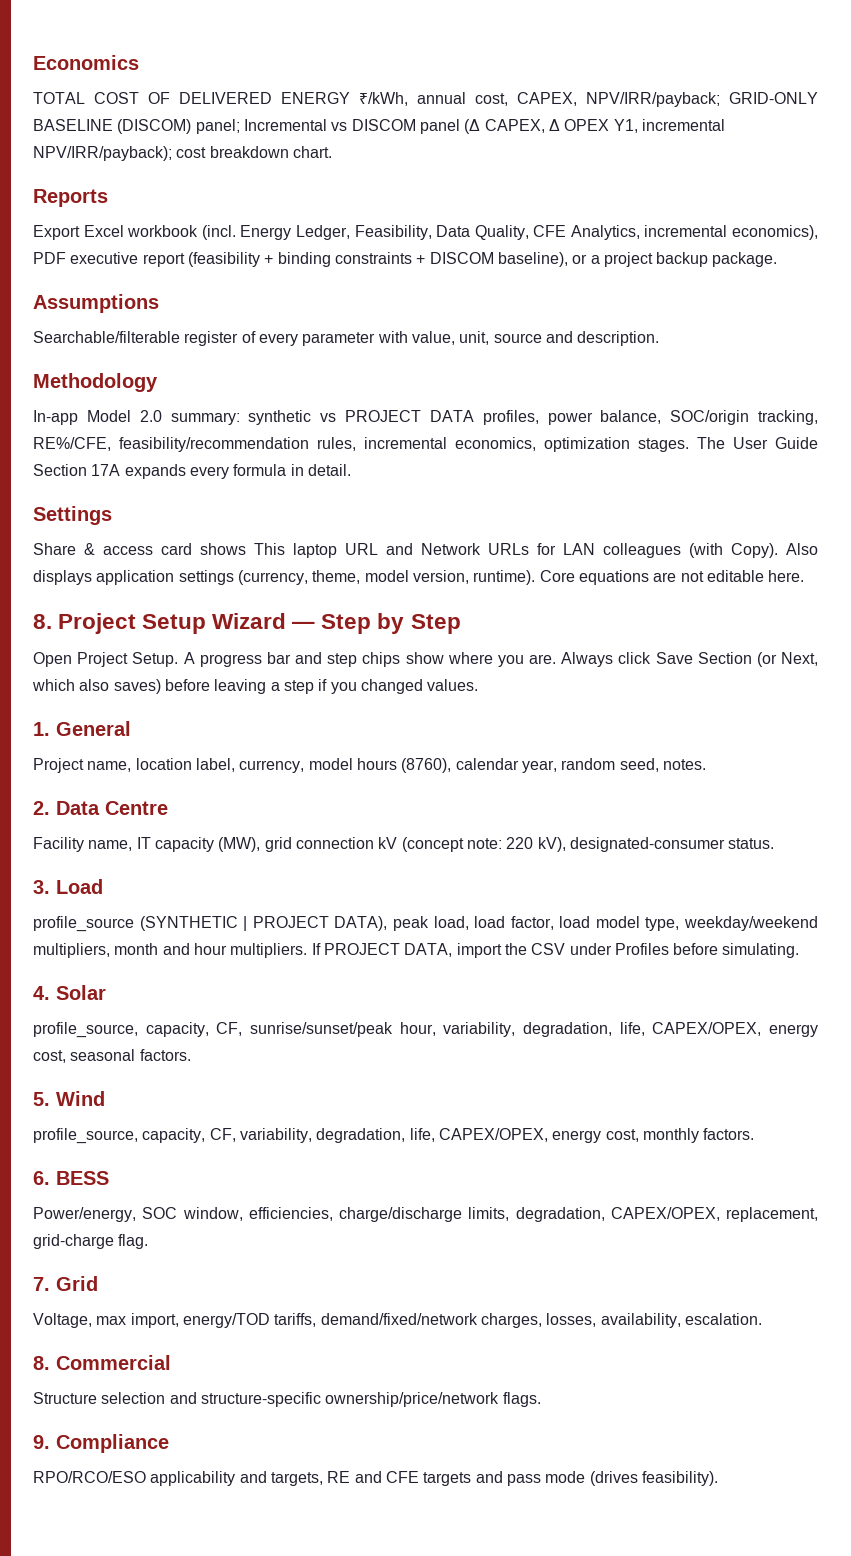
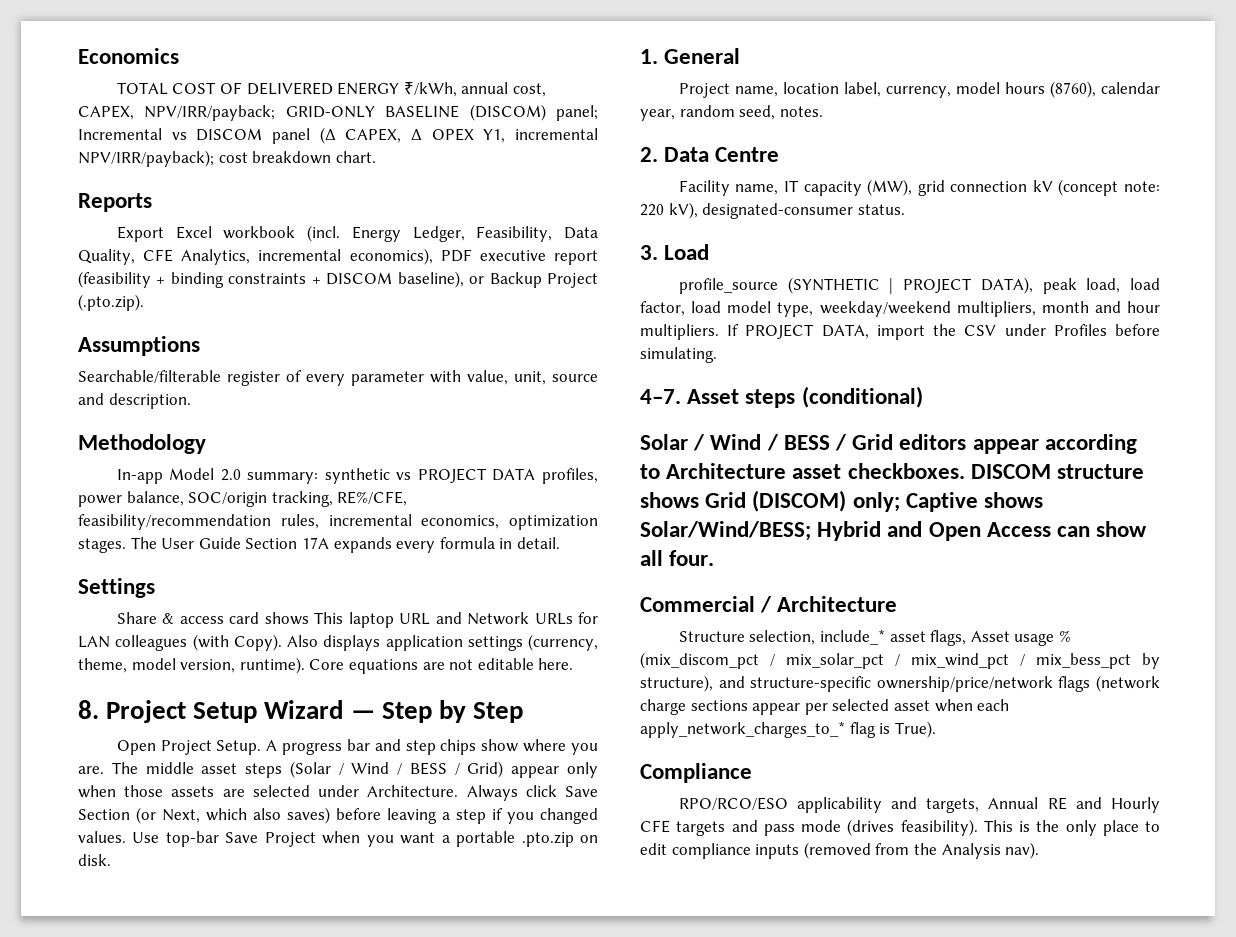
[590,252,778,267] a project backup package. -> [489,272,598,288] [78,294,144,311] Backup Project (.pto.zip).
(557, 659) none -> [111,761,598,778] [78,785,459,798] The middle asset steps (Solar / Wind / BESS / Grid) appear only when those assets are selected under Architecture.
(479, 685) none -> [132,831,598,847] [78,854,111,866] Use top-bar Save Project when you want a portable .pto.zip on disk.
[33,985,106,1000] [33,1022,818,1038] [33,1049,191,1063] [33,1091,105,1106] [33,1128,755,1144] [33,1171,109,1185] [33,1207,818,1222] [33,1234,149,1249] [33,1276,98,1291] [33,1313,762,1328] [33,1356,50,1370] 4. Solar // profile_source, capacity, CF, sunrise/sunset/peak hour, variability, degradation, life, CAPEX/OPEX, energy cost, seasonal factors. // 5. Wind // profile_source, capacity, CF, variability, degradation, life, CAPEX/OPEX, energy cost, monthly factors. // 6. BESS // Power/energy, SOC window, efficiencies, charge/discharge limits, degradation, CAPEX/OPEX, replacement, grid-charge flag. // 7. Grid // Voltage, max import, energy/TOD tariffs, demand/fixed/network charges, losses, availability, escalation. // 8. -> [640,386,923,408] [640,434,1137,454] [640,463,1145,479] [640,490,1044,512] [640,521,1148,541] [640,550,715,566] 4–7. Asset steps (conditional) // Solar / Wind / BESS / Grid editors appear according to Architecture asset checkboxes. DISCOM structure shows Grid (DISCOM) only; Captive shows Solar/Wind/BESS; Hybrid and Open Access can show all four. //
(171, 1362) none -> [760,596,898,613] / Architecture
[101,1392,541,1407] [33,1435,50,1449] selection and structure-specific ownership/price/network flags. // 9. -> [749,629,1071,646] [640,652,1160,669] [640,675,1160,692] [640,699,1010,715] [640,721,936,738] selection, include_* asset flags, Asset usage % (mix_discom_pct / mix_solar_pct / mix_wind_pct / mix_bess_pct by structure), and structure-specific ownership/price/network flags (network charge sections appear per selected asset when each apply_network_charges_to_* flag is True). //
(323, 1479) none -> [988,797,1039,809] Annual
(382, 1477) none -> [1111,797,1160,813] Hourly
(718, 1478) none -> [983,820,1160,836] [640,842,1040,859] This is the only place to edit compliance inputs (removed from the Analysis nav).

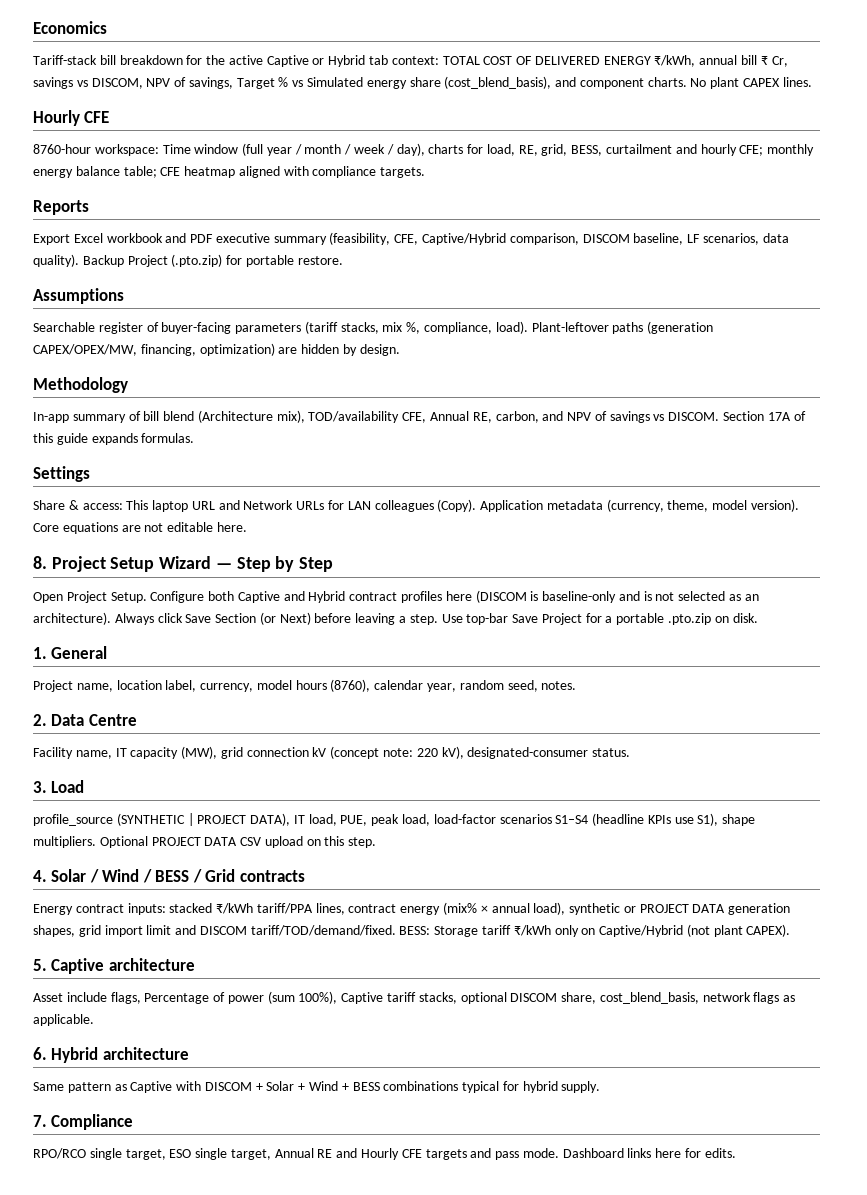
(179, 56) none -> [33,55,439,67] Tariff-stack bill breakdown for the active Captive or Hybrid tab context:
[512,83,546,97] [78,104,598,121] [78,127,598,144] [78,150,376,167] [78,193,152,212] [116,225,598,242] [78,248,599,265] [78,271,598,288] [78,294,144,311] cost, CAPEX, NPV/IRR/payback; GRID-ONLY BASELINE (DISCOM) panel; Incremental vs DISCOM panel (Δ CAPEX, Δ OPEX Y1, incremental NPV/IRR/payback); cost breakdown chart. // Reports // Export Excel workbook (incl. Energy Ledger, Feasibility, Data Quality, CFE Analytics, incremental economics), PDF executive report (feasibility + binding constraints + DISCOM baseline), or Backup Project (.pto.zip). -> [741,55,788,67] [33,76,812,89] [33,110,110,126] [33,143,815,156] [33,166,426,178] [33,200,89,215] [33,232,789,245] [33,254,343,267] bill ₹ Cr, savings vs DISCOM, NPV of savings, Target % vs Simulated energy share (cost_blend_basis), and component charts. No plant CAPEX lines. // Hourly CFE // 8760-hour workspace: Time window (full year / month / week / day), charts for load, RE, grid, BESS, curtailment and hourly CFE; monthly energy balance table; CFE heatmap aligned with compliance targets. // Reports // Export Excel workbook and PDF executive summary (feasibility, CFE, Captive/Hybrid comparison, DISCOM baseline, LF scenarios, data quality). Backup Project (.pto.zip) for portable restore.
[78,370,221,383] Searchable/filterable -> [33,322,95,332] Searchable
[306,370,598,386] [78,393,191,409] [78,434,206,454] [116,468,599,484] [78,491,408,507] [78,514,598,530] [78,537,560,553] every parameter with value, unit, source and description. // Methodology // In-app Model 2.0 summary: synthetic vs PROJECT DATA profiles, power balance, SOC/origin tracking, RE%/CFE, feasibility/recommendation rules, incremental economics, optimization stages. The User Guide Section 17A expands every formula in detail. -> [161,321,714,334] [33,343,400,356] [33,377,128,393] [33,410,806,423] [33,433,195,445] buyer-facing parameters (tariff stacks, mix %, compliance, load). Plant-leftover paths (generation CAPEX/OPEX/MW, financing, optimization) are hidden by design. // Methodology // In-app summary of bill blend (Architecture mix), TOD/availability CFE, Annual RE, carbon, and NPV of savings vs DISCOM. Section 17A of this guide expands formulas.
[179,612,309,625] access card shows -> [82,503,123,510] access:
[192,634,523,651] (with Copy). Also displays application settings -> [437,499,603,512] (Copy). Application metadata
[180,657,305,674] version, runtime). -> [751,499,800,512] version).
[266,739,598,755] [78,761,598,778] [78,785,459,798] A progress bar and step chips show where you are. The middle asset steps (Solar / Wind / BESS / Grid) appear only when those assets are selected under Architecture. -> [150,590,759,603] [33,612,111,625] Configure both Captive and Hybrid contract profiles here (DISCOM is baseline-only and is not selected as an architecture).
[162,807,598,824] [78,831,126,843] Next, which also saves) before leaving a step if you changed values. -> [279,612,438,625] Next) before leaving a step.
[322,831,436,847] when you want -> [585,613,602,623] for
[1042,278,1160,294] [640,301,1160,317] [640,324,1160,340] [640,347,717,363] [640,386,923,408] peak load, load factor, load model type, weekday/weekend multipliers, month and hour multipliers. If PROJECT DATA, import the CSV under Profiles before simulating. // 4–7. Asset steps (conditional) // -> [293,813,756,826] [33,836,377,848] [33,870,47,882] IT load, PUE, peak load, load-factor scenarios S1–S4 (headline KPIs use S1), shape multipliers. Optional PROJECT DATA CSV upload on this step. // 4.
[899,434,1137,454] [640,463,1145,479] [640,490,1044,512] [640,521,1148,541] [640,550,715,566] [640,596,898,613] [678,629,1071,646] [640,652,1160,669] [640,675,1160,692] [640,699,1010,715] [640,721,936,738] [640,763,752,783] [678,797,980,813] editors appear according to Architecture asset checkboxes. DISCOM structure shows Grid (DISCOM) only; Captive shows Solar/Wind/BESS; Hybrid and Open Access can show all four. // Commercial / Architecture // Structure selection, include_* asset flags, Asset usage % (mix_discom_pct / mix_solar_pct / mix_wind_pct / mix_bess_pct by structure), and structure-specific ownership/price/network flags (network charge sections appear per selected asset when each apply_network_charges_to_* flag is True). // Compliance // RPO/RCO/ESO applicability and targets, -> [239,870,305,882] [33,902,791,915] [33,924,791,937] [33,958,195,974] [33,991,796,1004] [33,1014,94,1026] [33,1047,189,1063] [33,1081,601,1093] [33,1114,134,1130] [33,1148,271,1160] contracts // Energy contract inputs: stacked ₹/kWh tariff/PPA lines, contract energy (mix% × annual load), synthetic or PROJECT DATA generation shapes, grid import limit and DISCOM tariff/TOD/demand/fixed. BESS: Storage tariff ₹/kWh only on Captive/Hybrid (not plant CAPEX). // 5. Captive architecture // Asset include flags, Percentage of power (sum 100%), Captive tariff stacks, optional DISCOM share, cost_blend_basis, network flags as applicable. // 6. Hybrid architecture // Same pattern as Captive with DISCOM + Solar + Wind + BESS combinations typical for hybrid supply. // 7. Compliance // RPO/RCO single target, ESO single target,
[801,819,1160,836] [640,842,1040,859] mode (drives feasibility). This is the only place to edit compliance inputs (removed from the Analysis nav). -> [522,1148,736,1158] mode. Dashboard links here for edits.

